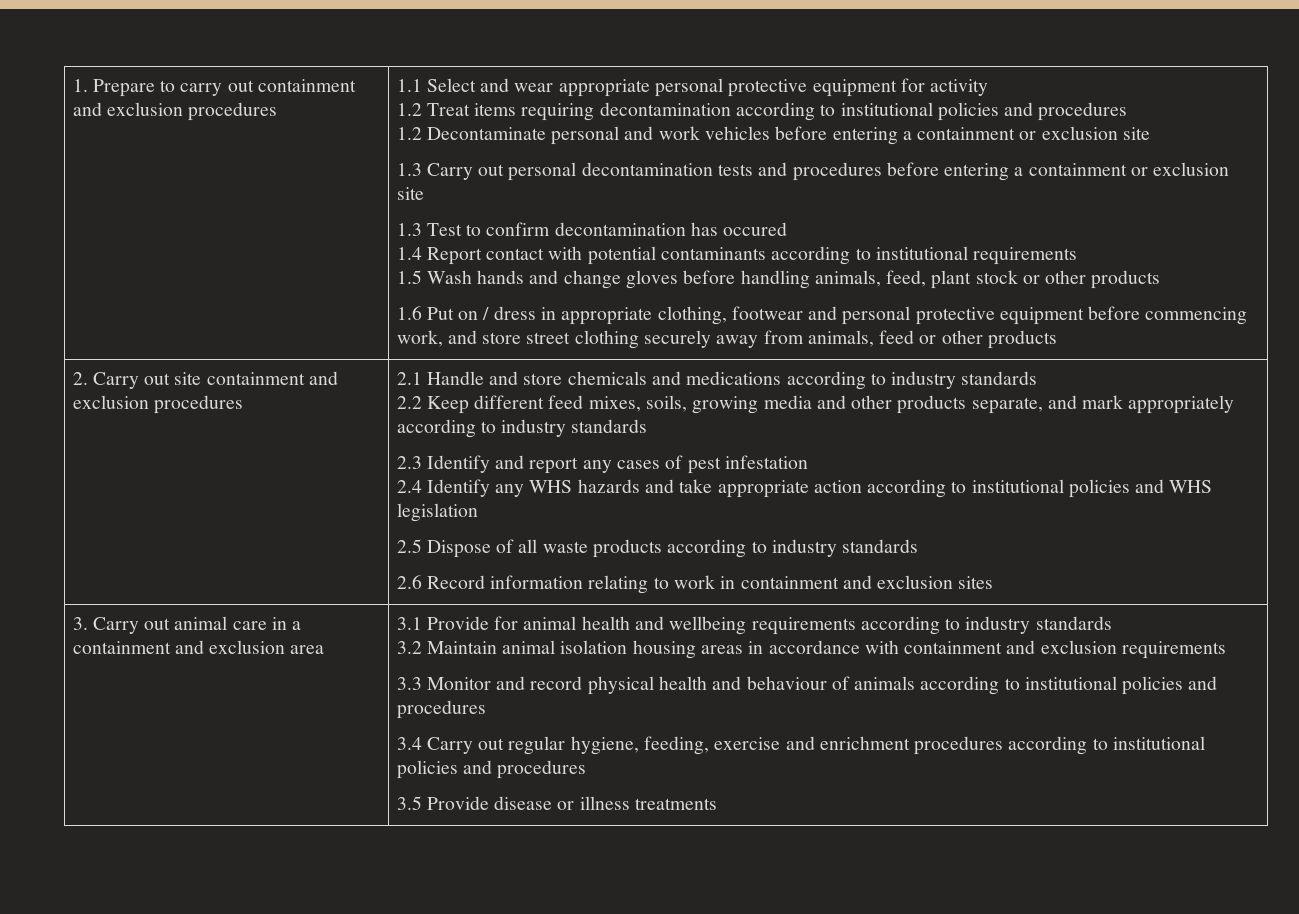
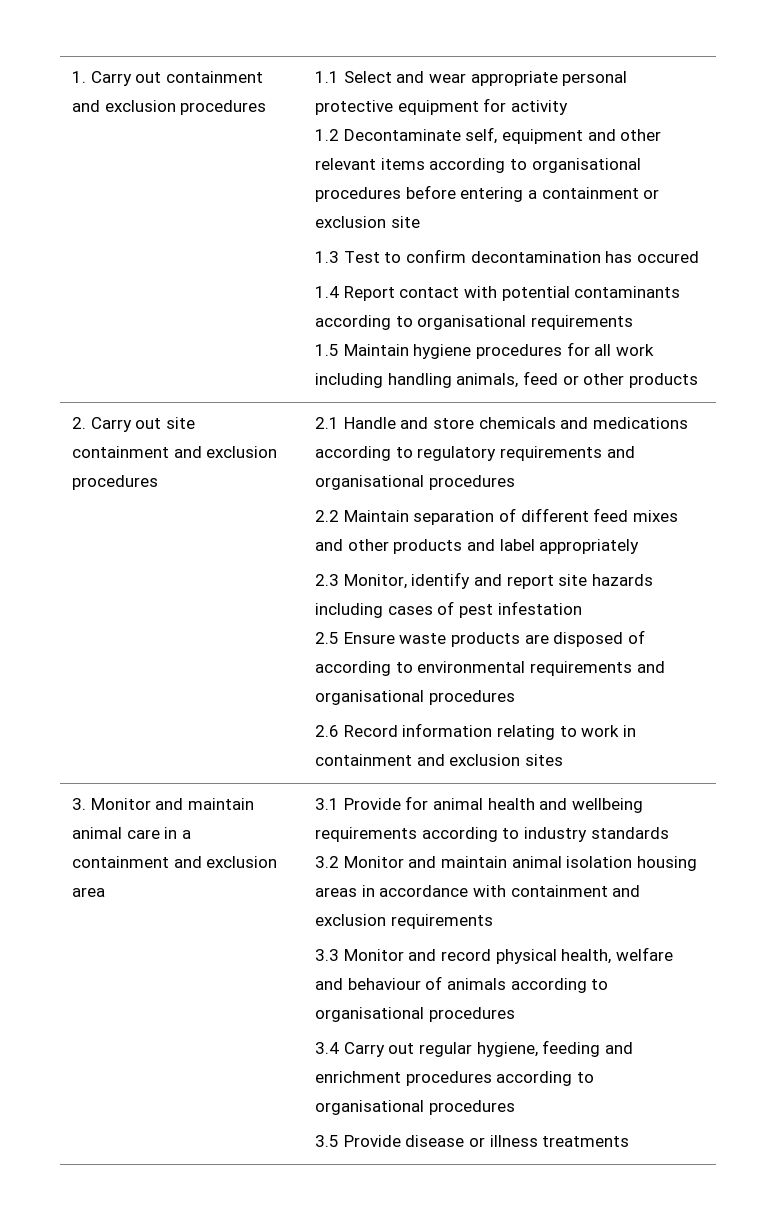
[92,79,223,97] Prepare to carry -> [90,71,132,86] Carry
[426,102,1128,121] [396,126,1150,145] [396,162,788,181] Treat items requiring decontamination according to institutional policies and procedures // 1.2 Decontaminate personal and work vehicles before entering a containment or exclusion site // 1.3 Carry out personal decontamination tests and -> [343,127,662,144] [315,158,641,173] Decontaminate self, equipment and other relevant items according to organisational
[875,246,968,260] institutional -> [417,315,527,330] organisational
[426,270,1161,289] [396,306,1248,325] [396,330,804,349] Wash hands and change gloves before handling animals, feed, plant stock or other products // 1.6 Put on / dress in appropriate clothing, footwear and personal protective equipment before commencing work, and store street clothing securely away from -> [343,342,654,359] [315,373,452,388] Maintain hygiene procedures for all work including handling
[891,371,1038,389] [396,395,1235,414] [396,419,648,438] [396,455,808,474] [396,479,1213,498] [396,503,478,522] [396,539,919,558] industry standards // 2.2 Keep different feed mixes, soils, growing media and other products separate, and mark appropriately according to industry standards // 2.3 Identify and report any cases of pest infestation // 2.4 Identify any WHS hazards and take appropriate action according to institutional policies and WHS legislation // 2.5 Dispose of all waste products according to industry standards -> [417,446,635,461] [315,475,515,490] [315,508,678,525] [315,539,640,554] [315,572,653,589] [315,601,582,618] [315,630,645,647] [315,661,665,676] [315,690,515,705] regulatory requirements and organisational procedures // 2.2 Maintain separation of different feed mixes and other products and label appropriately // 2.3 Monitor, identify and report site hazards including cases of pest infestation // 2.5 Ensure waste products are disposed of according to environmental requirements and organisational procedures
[92,617,171,634] Carry out -> [90,798,254,810] Monitor and maintain
[426,641,497,654] Maintain -> [343,856,507,868] Monitor and maintain
[659,676,708,690] health -> [561,947,673,964] health, welfare
[1024,676,1218,695] institutional policies and -> [315,1007,425,1022] organisational
[644,736,781,755] feeding, exercise -> [542,1040,601,1057] feeding
[1112,736,1205,750] [396,760,492,779] institutional policies and -> [315,1100,425,1115] organisational

